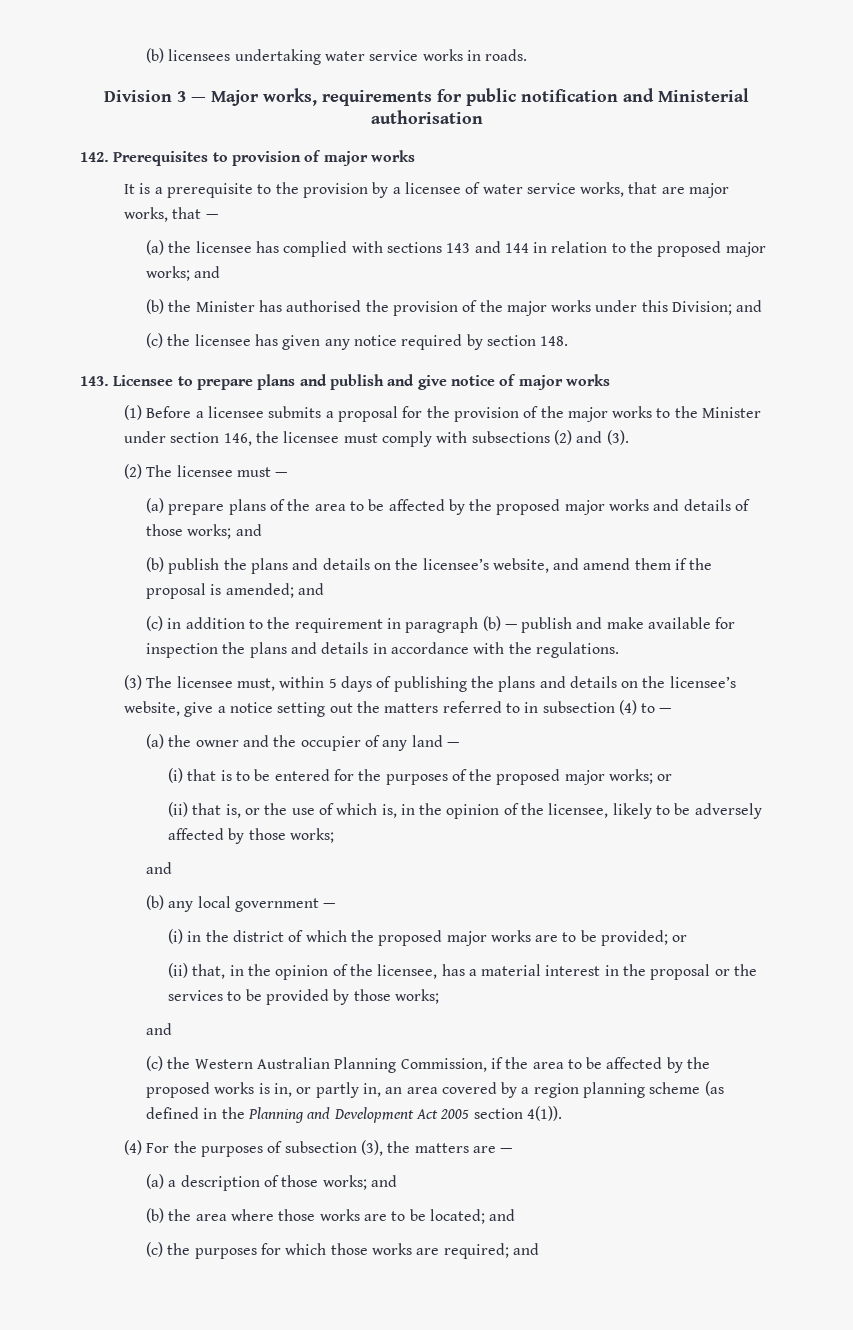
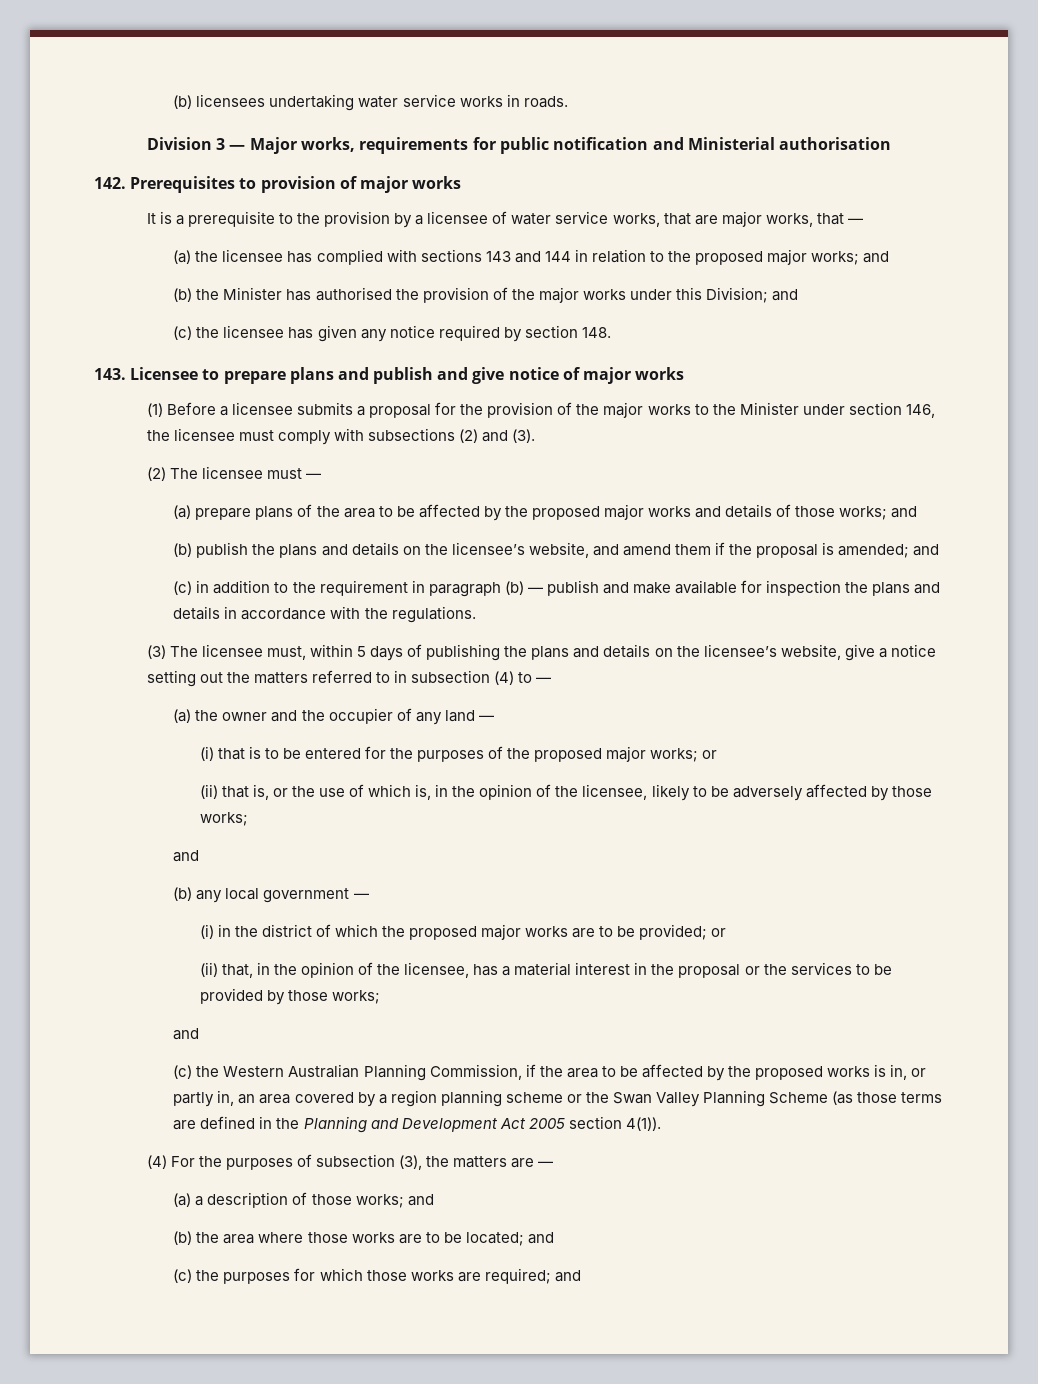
[704,1081,724,1096] (as -> [566,1090,943,1107] [173,1120,197,1130] or the Swan Valley Planning Scheme (as those terms are

